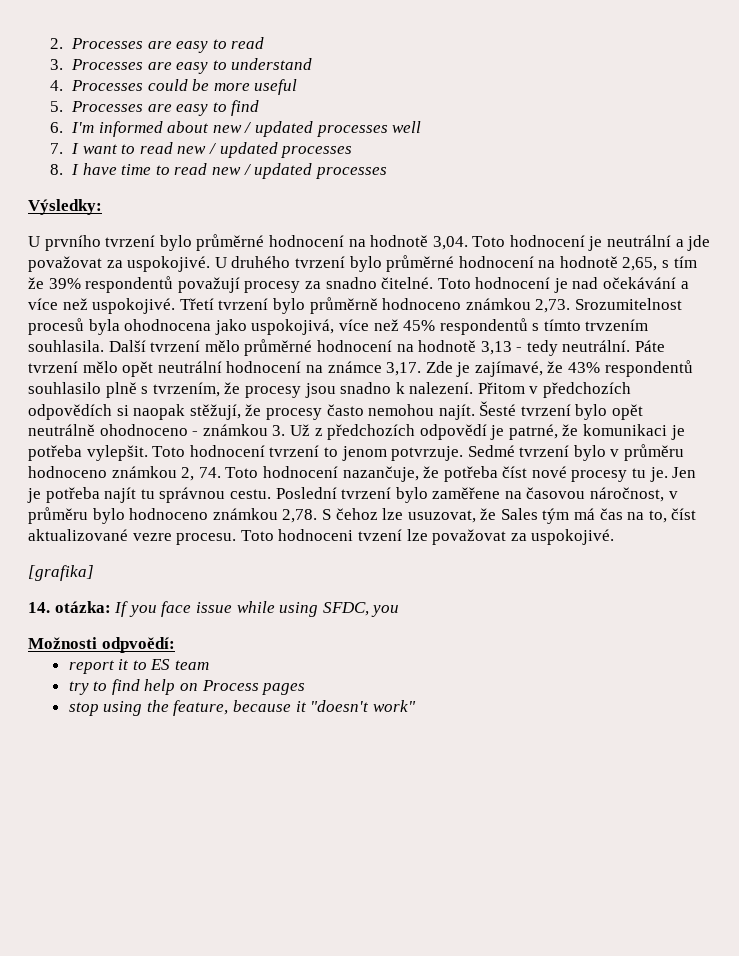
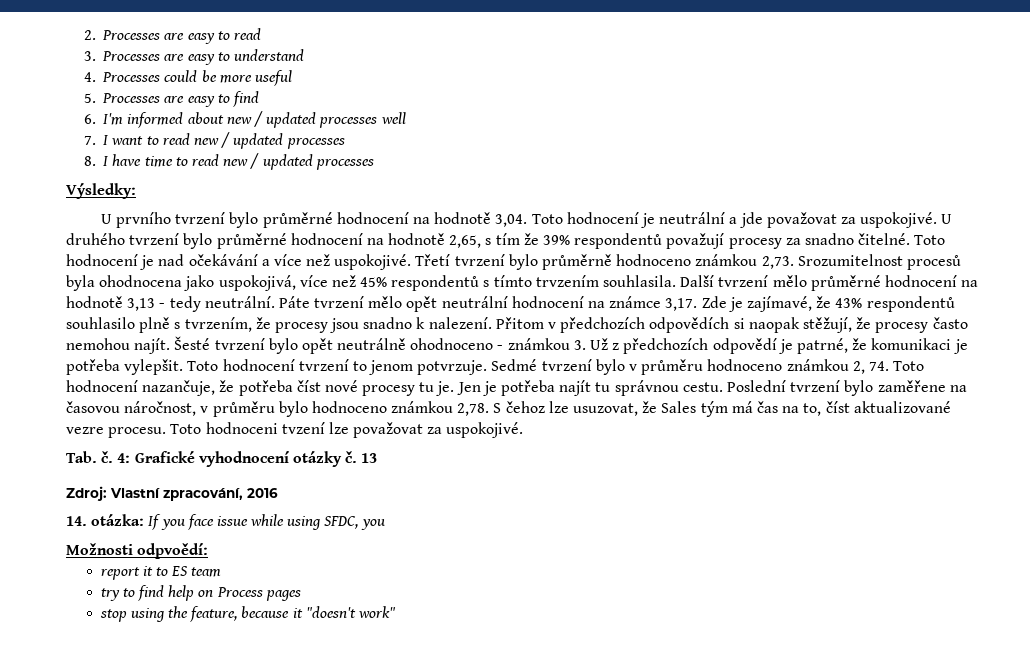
[28,565,94,581] [grafika] -> [66,451,378,467] [66,486,278,501] Tab. č. 4: Grafické vyhodnocení otázky č. 13 // Zdroj: Vlastní zpracování, 2016

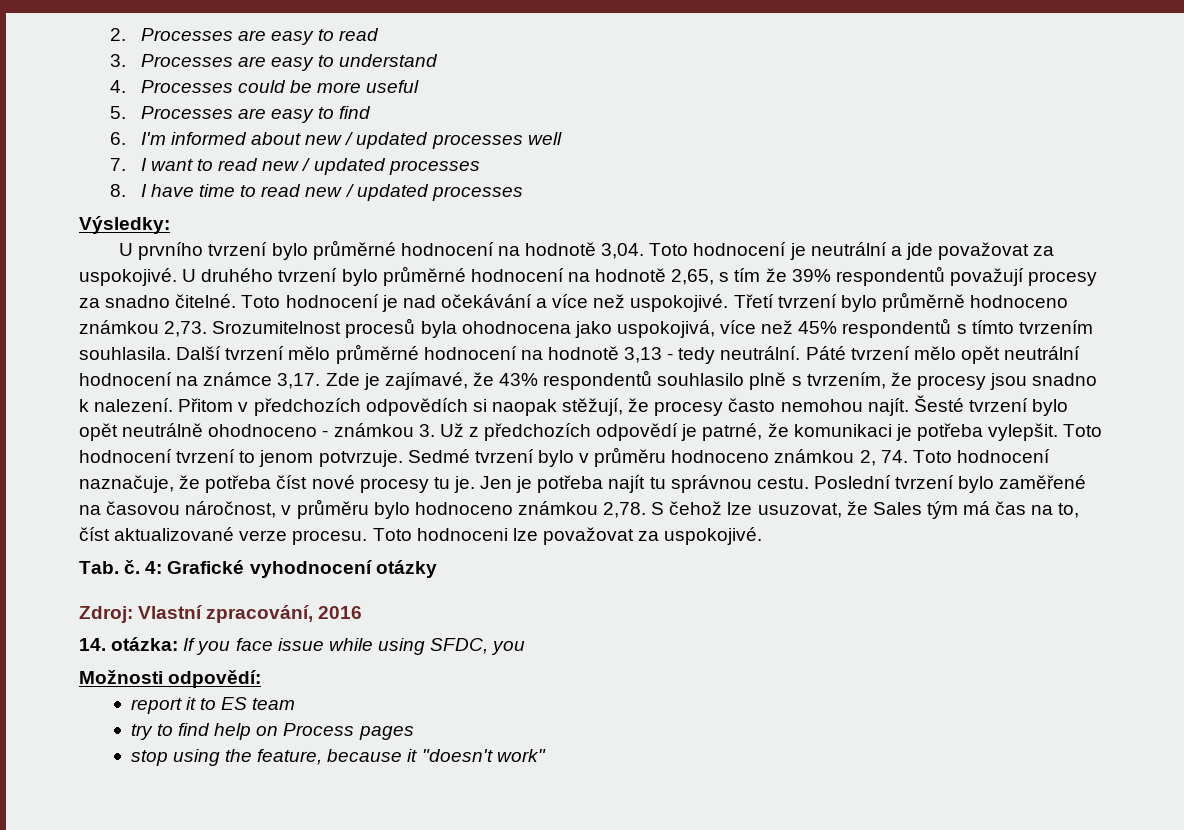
[535,275,599,287] trvzením -> [1018,320,1093,334] tvrzením
[278,296,310,308] Páte -> [805,346,846,360] Páté
[142,380,216,396] nazančuje, -> [79,475,174,493] naznačuje,
[877,380,946,392] zaměřene -> [999,475,1087,489] zaměřené
[505,401,545,413] čehoz -> [669,501,723,515] čehož
[66,427,104,434] vezre -> [239,530,288,541] verze
[281,422,325,434] tvzení -> (508, 534) none
[345,451,378,463] č. 13 -> (437, 569) none
[137,543,209,559] odpvoědí: -> [168,670,262,688] odpovědí:

